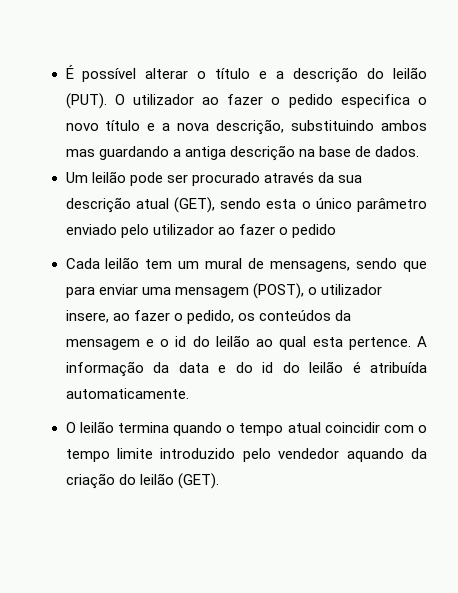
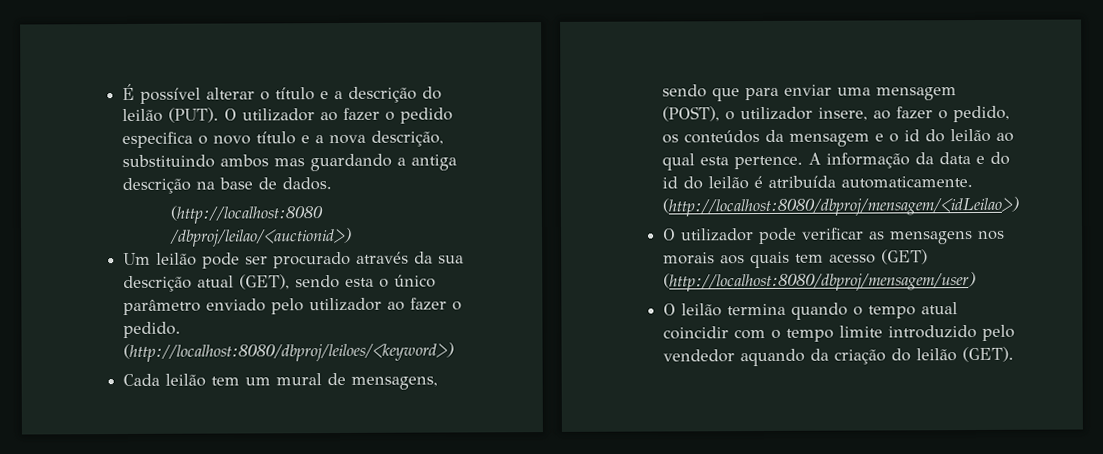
(419, 151) none -> [169,205,323,224] [169,227,352,247] // (http://localhost:8080 /dbproj/leilao/<auctionid>)
[291,224,336,238] pedido -> [123,321,182,339] [123,342,455,363] pedido. (http://localhost:8080/dbproj/leiloes/<keyword>)
(189, 393) none -> [662,196,1020,217] [663,227,1006,245] [663,249,929,269] [663,271,977,292] (http://localhost:8080/dbproj/mensagem/<idLeilao>) // O utilizador pode verificar as mensagens nos morais aos quais tem acesso (GET) (http://localhost:8080/dbproj/mensagem/user)

